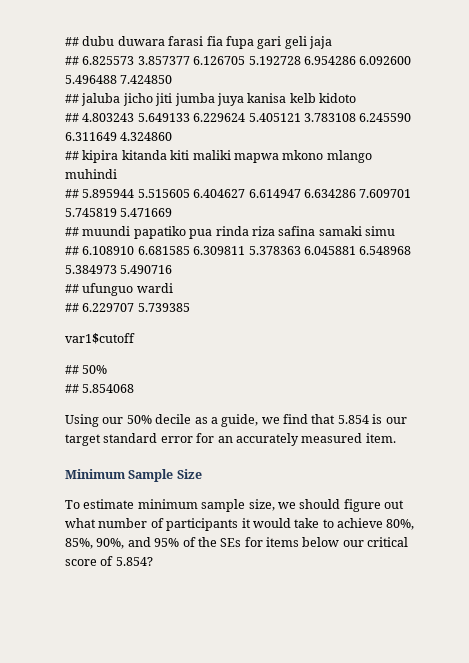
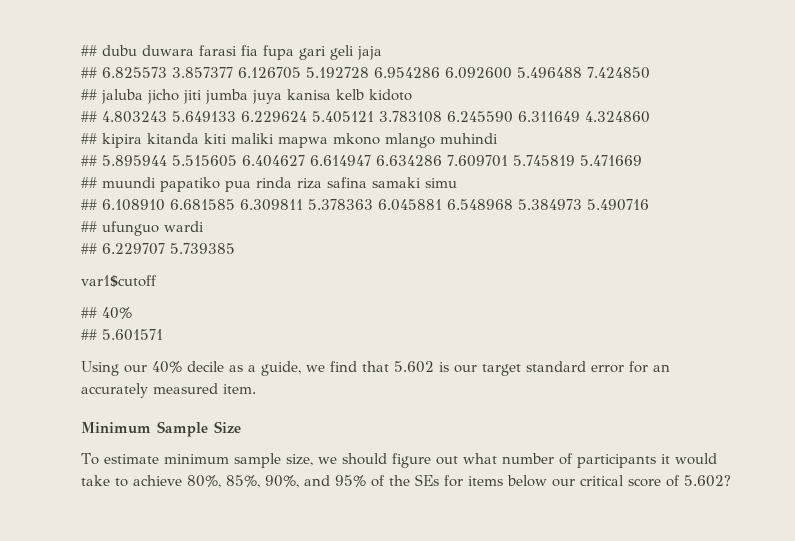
[82,365,108,374] [65,384,135,393] 50% // ## 5.854068 -> [102,307,132,319] [81,329,163,341] 40% // ## 5.601571
[126,415,152,424] 50% -> [152,361,182,373] 40%
[337,415,369,424] 5.854 -> [394,361,434,373] 5.602
[115,557,153,566] 5.854? -> [684,475,731,487] 5.602?

